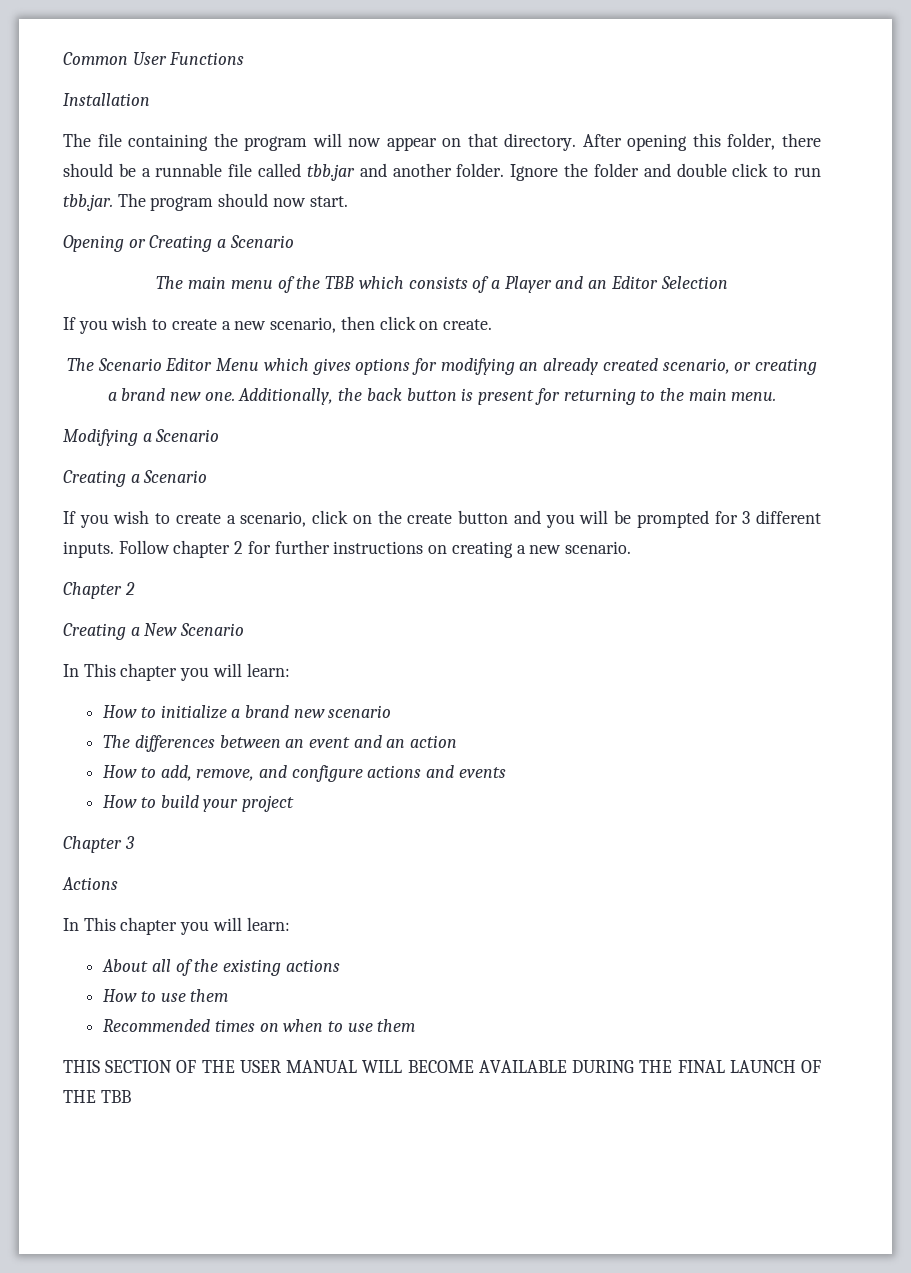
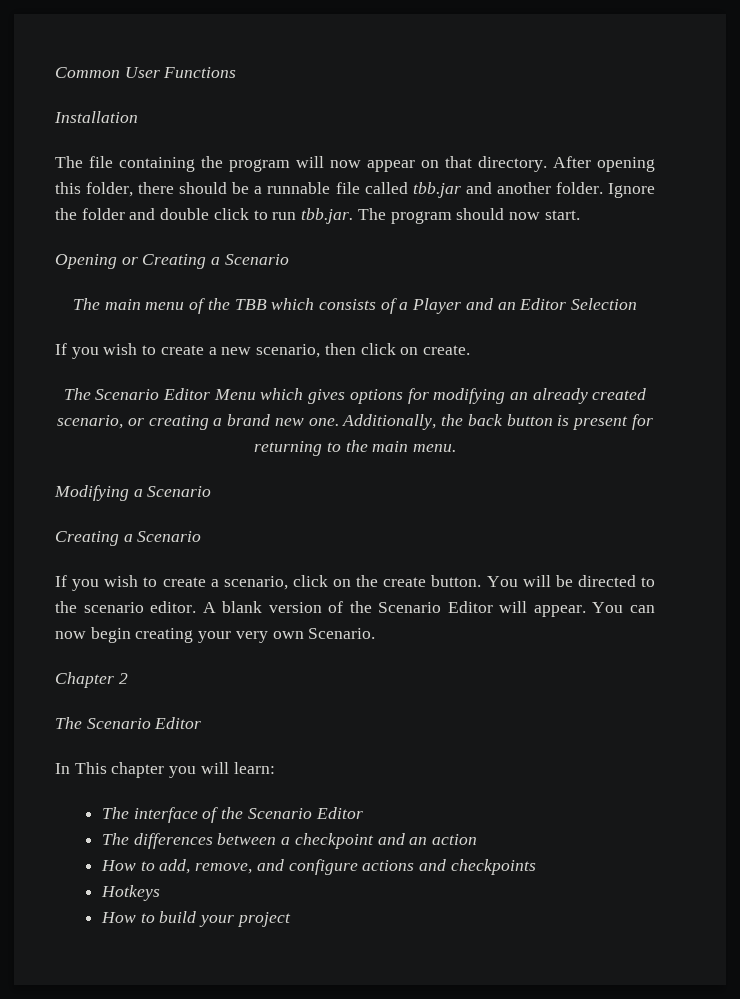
[458,510,821,528] [63,540,631,558] button and you will be prompted for 3 different inputs. Follow chapter 2 for further instructions on creating a new scenario. -> [431,575,655,587] [55,601,656,617] [55,627,376,643] button. You will be directed to the scenario editor. A blank version of the Scenario Editor will appear. You can now begin creating your very own Scenario.
[63,623,245,640] [63,663,290,681] [103,705,392,719] Creating a New Scenario // In This chapter you will learn: // How to initialize a brand new scenario -> [55,717,202,729] [55,762,275,778] [101,807,363,823] The Scenario Editor // In This chapter you will learn: // The interface of the Scenario Editor
[285,737,350,748] an event -> [281,833,374,849] a checkpoint
[458,767,506,778] events -> [450,859,536,875] [100,885,160,901] checkpoints // Hotkeys
[63,836,135,853] [62,877,118,890] [63,917,290,935] [102,959,340,976] [103,989,229,1002] [103,1019,416,1032] [63,1060,822,1073] [63,1090,131,1103] // Chapter 3 // Actions // In This chapter you will learn: // About all of the existing actions // How to use them // Recommended times on when to use them // THIS SECTION OF THE USER MANUAL WILL BECOME AVAILABLE DURING THE FINAL LAUNCH OF THE TBB -> (291, 919) none

